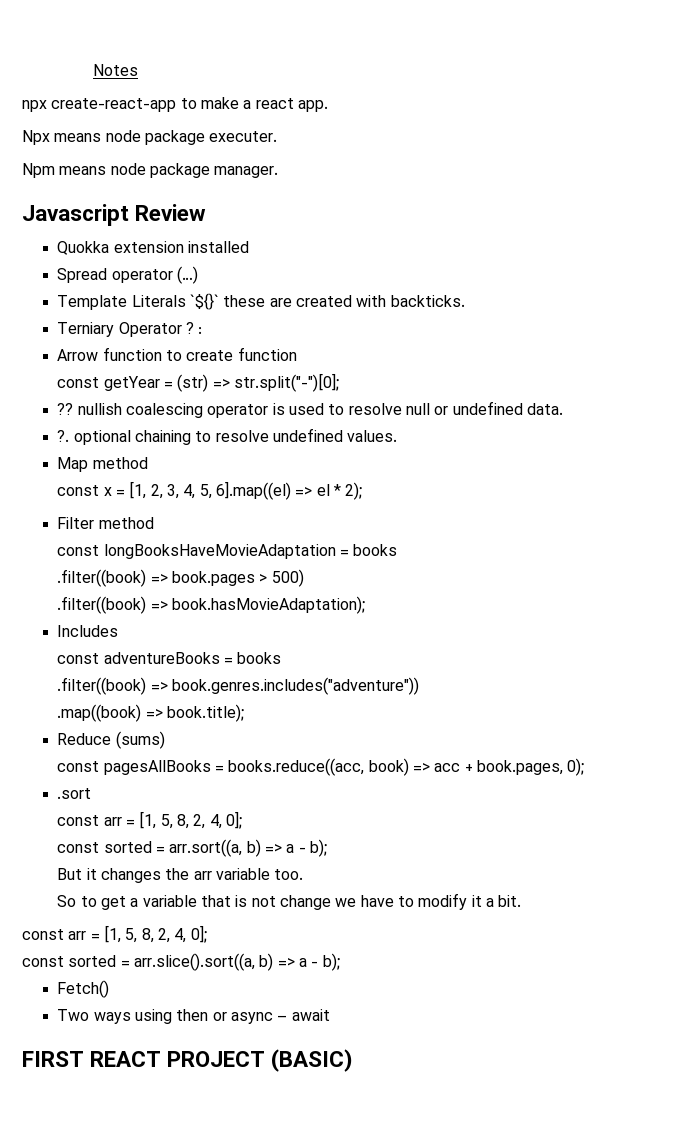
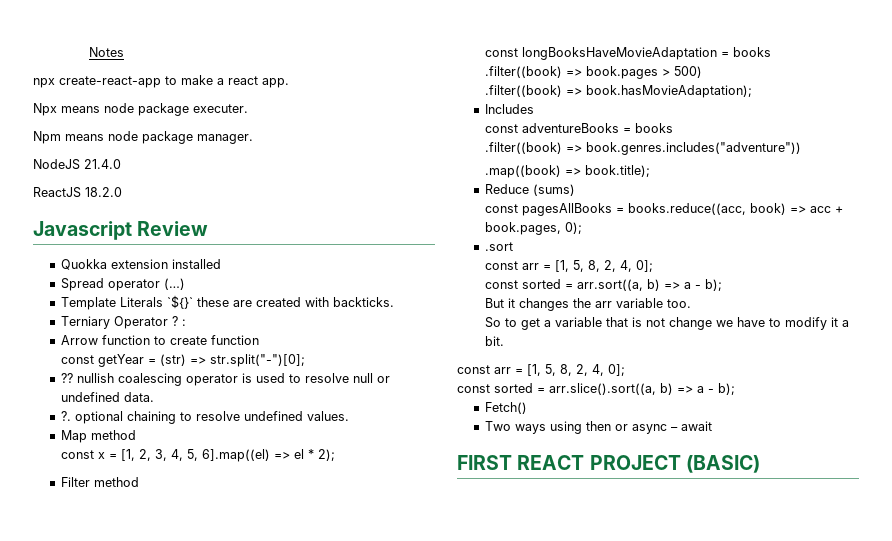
(279, 172) none -> [33,159,121,170] [33,187,122,198] // NodeJS 21.4.0 // ReactJS 18.2.0

